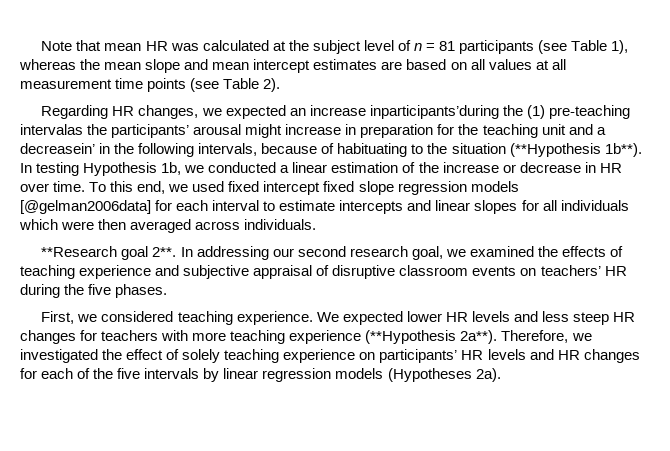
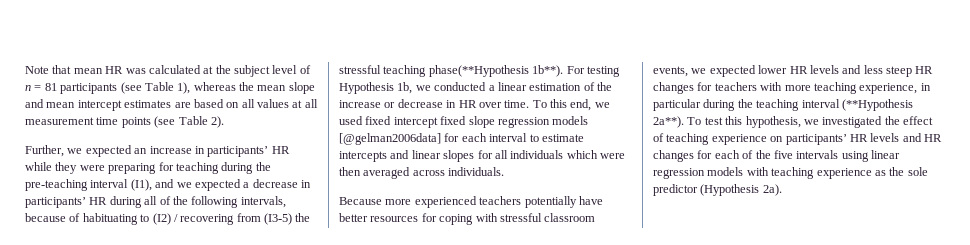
[41,105,199,119] Regarding HR changes, -> [25,145,64,157] Further,
[369,105,630,119] [20,124,606,138] [20,143,111,154] inparticipants’during the (1) pre-teaching intervalas the participants’ arousal might increase in preparation for the teaching unit and a decreasein’ in -> [194,146,290,157] [25,162,271,174] [25,179,311,191] [25,196,171,208] in participants’ HR while they were preparing for teaching during the pre-teaching interval (I1), and we expected a decrease in participants’ HR during all of
[427,143,642,157] [20,163,32,173] the situation (**Hypothesis 1b**). In -> [152,213,311,225] [339,65,585,77] (I2) / recovering from (I3-5) the stressful teaching phase(**Hypothesis 1b**). For
[41,246,624,260] [20,265,627,279] [20,284,168,298] [41,311,339,325] **Research goal 2**. In addressing our second research goal, we examined the effects of teaching experience and subjective appraisal of disruptive classroom events on teachers’ HR during the five phases. // First, we considered teaching experience. We -> [339,196,603,208] [339,213,596,225] [653,66,707,77] Because more experienced teachers potentially have better resources for coping with stressful classroom events, we
[289,330,569,344] experience (**Hypothesis 2a**). Therefore, -> [859,83,931,94] [653,99,913,111] [653,116,801,128] experience, in particular during the teaching interval (**Hypothesis 2a**). To test this hypothesis,
[182,349,221,363] solely -> (664, 137) none
[203,368,220,382] by -> [841,151,869,162] using
[387,368,472,382] (Hypotheses -> [746,167,928,179] [653,184,760,196] with teaching experience as the sole predictor (Hypothesis

